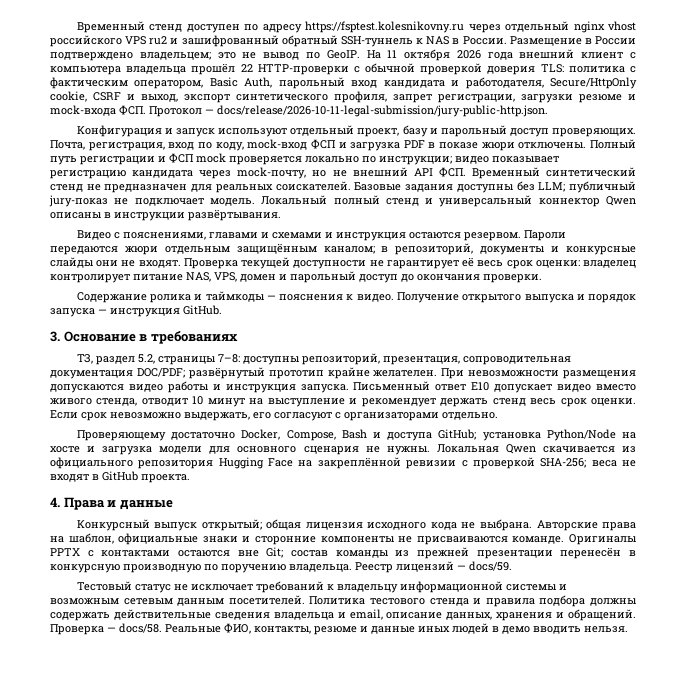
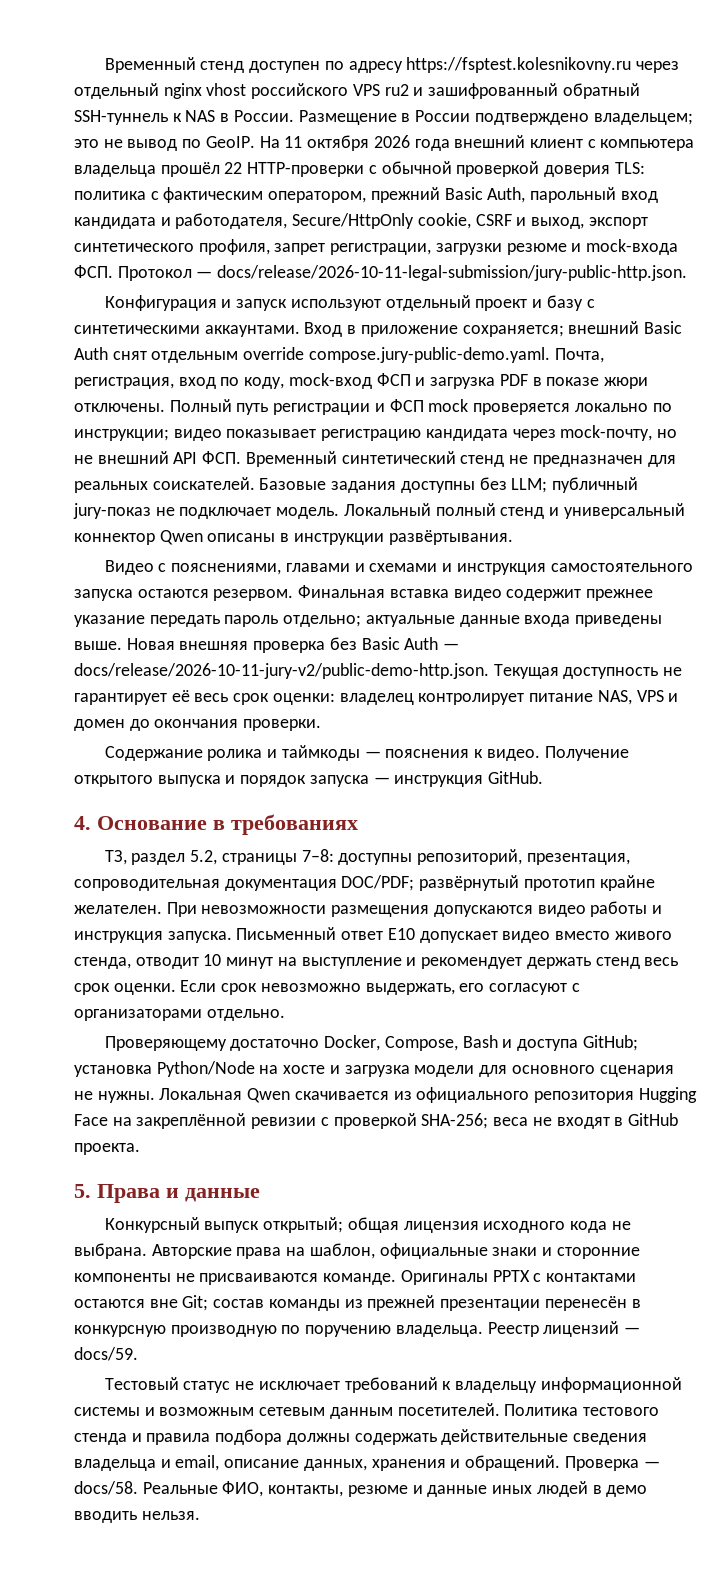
(204, 84) none -> [370,187,440,203] прежний
[357,125,636,137] проект, базу и парольный доступ проверяющих. -> [475,295,595,311] [74,321,683,337] [74,347,550,363] проект и базу с синтетическими аккаунтами. Вход в приложение сохраняется; внешний Basic Auth снят отдельным override compose.jury-public-demo.yaml.
[408,230,566,241] [50,243,637,255] [50,257,367,269] остаются резервом. Пароли передаются жюри отдельным защищённым каналом; в репозиторий, документы и конкурсные слайды они не входят. Проверка текущей доступности -> [550,563,693,572] [74,585,654,601] [74,615,663,627] [74,637,460,653] [74,663,659,679] самостоятельного запуска остаются резервом. Финальная вставка видео содержит прежнее указание передать пароль отдельно; актуальные данные входа приведены выше. Новая внешняя проверка без Basic Auth — docs/release/2026-10-11-jury-v2/public-demo-http.json. Текущая доступность
[214,271,398,283] VPS, домен и парольный доступ -> [636,690,679,702] [74,719,125,731] VPS и домен
[50,331,60,342] 3. -> [74,816,91,830] 4.
[50,497,60,507] 4. -> [74,1184,91,1198] 5.

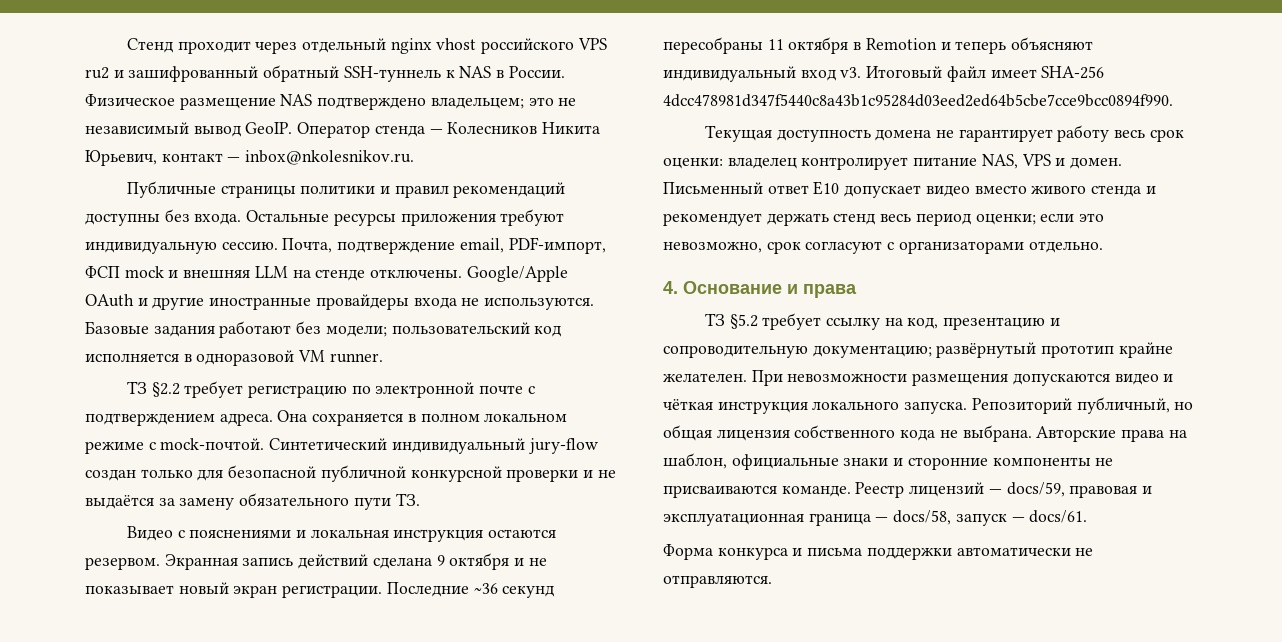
[104,57,632,73] Временный стенд доступен по адресу https://fsptest.kolesnikovny.ru -> [126,38,251,54] Стенд проходит
[298,110,471,125] Размещение в России -> [85,94,313,110] Физическое размещение NAS
[127,135,695,151] [74,161,645,177] [74,187,658,203] [74,213,648,229] [74,239,679,255] [74,265,688,281] [104,295,595,311] [74,321,683,337] [74,347,604,363] [74,373,648,389] [74,399,672,415] [74,425,678,441] [74,451,676,467] [74,477,639,493] [73,503,685,519] [74,530,513,545] [104,560,693,575] [74,585,654,601] [74,615,663,627] [74,637,460,653] [74,663,489,679] вывод по GeoIP. На 11 октября 2026 года внешний клиент с компьютера владельца прошёл 22 HTTP-проверки с обычной проверкой доверия TLS: политика с фактическим оператором, прежний Basic Auth, парольный вход кандидата и работодателя, Secure/HttpOnly cookie, CSRF и выход, экспорт синтетического профиля, запрет регистрации, загрузки резюме и mock-входа ФСП. Протокол — docs/release/2026-10-11-legal-submission/jury-public-http.json. // Конфигурация и запуск используют отдельный проект и базу с синтетическими аккаунтами. Вход в приложение сохраняется; внешний Basic Auth снят отдельным override compose.jury-public-demo.yaml. Почта, регистрация, вход по коду, mock-вход ФСП и загрузка PDF в показе жюри отключены. Полный путь регистрации и ФСП mock проверяется локально по инструкции; видео показывает регистрацию кандидата через mock-почту, но не внешний API ФСП. Временный синтетический стенд не предназначен для реальных соискателей. Базовые задания доступны без LLM; публичный jury-показ не подключает модель. Локальный полный стенд и универсальный коннектор Qwen описаны в инструкции развёртывания. // Видео с пояснениями, главами и схемами и инструкция самостоятельного запуска остаются резервом. Финальная вставка видео содержит прежнее указание передать пароль отдельно; актуальные данные входа приведены выше. Новая внешняя проверка без Basic Auth — docs/release/2026-10-11-jury-v2/public-demo-http.json. -> [85,122,601,138] [85,150,415,166] [126,181,566,198] [85,209,565,226] [85,237,606,254] [85,266,568,282] [85,294,595,310] [85,321,562,338] [85,350,383,366] [126,381,535,398] [85,410,568,426] [85,438,598,454] [85,465,616,482] [85,493,420,510] [126,526,557,542] [85,553,547,570] [85,582,555,598] [663,37,1094,54] [663,66,1105,82] [663,94,1173,107] независимый вывод GeoIP. Оператор стенда — Колесников Никита Юрьевич, контакт — inbox@nkolesnikov.ru. // Публичные страницы политики и правил рекомендаций доступны без входа. Остальные ресурсы приложения требуют индивидуальную сессию. Почта, подтверждение email, PDF-импорт, ФСП mock и внешняя LLM на стенде отключены. Google/Apple OAuth и другие иностранные провайдеры входа не используются. Базовые задания работают без модели; пользовательский код исполняется в одноразовой VM runner. // ТЗ §2.2 требует регистрацию по электронной почте с подтверждением адреса. Она сохраняется в полном локальном режиме с mock-почтой. Синтетический индивидуальный jury-flow создан только для безопасной публичной конкурсной проверки и не выдаётся за замену обязательного пути ТЗ. // Видео с пояснениями и локальная инструкция остаются резервом. Экранная запись действий сделана 9 октября и не показывает новый экран регистрации. Последние ~36 секунд пересобраны 11 октября в Remotion и теперь объясняют индивидуальный вход v3. Итоговый файл имеет SHA-256 4dcc478981d347f5440c8a43b1c95284d03eed2ed64b5cbe7cce9bcc0894f990. //
(659, 673) none -> [875,129,932,141] домена
[171,690,190,702] её -> [1057,125,1110,142] работу
[74,719,322,731] [104,745,629,761] [74,771,544,787] [74,814,358,835] [104,849,630,865] [74,875,415,891] домен до окончания проверки. // Содержание ролика и таймкоды — пояснения к видео. Получение открытого выпуска и порядок запуска — инструкция GitHub. // 4. Основание в требованиях // ТЗ, раздел 5.2, страницы 7–8: доступны репозиторий, презентация, сопроводительная документация DOC/PDF; -> [1070,157,1123,169] [663,181,1156,198] [663,213,1105,226] [663,241,1103,254] [663,281,857,298] [704,313,1060,330] [663,345,932,358] домен. Письменный ответ E10 допускает видео вместо живого стенда и рекомендует держать стенд весь период оценки; если это невозможно, срок согласуют с организаторами отдельно. // 4. Основание и права // ТЗ §5.2 требует ссылку на код, презентацию и сопроводительную документацию;
[590,901,663,917] [74,927,672,943] [74,954,679,969] [74,980,580,995] [74,1009,285,1021] [104,1035,638,1051] [74,1061,674,1077] [74,1087,697,1103] [74,1113,678,1129] [74,1143,140,1155] [74,1184,260,1203] [104,1217,344,1233] работы и инструкция запуска. Письменный ответ E10 допускает видео вместо живого стенда, отводит 10 минут на выступление и рекомендует держать стенд весь срок оценки. Если срок невозможно выдержать, его согласуют с организаторами отдельно. // Проверяющему достаточно Docker, Compose, Bash и доступа GitHub; установка Python/Node на хосте и загрузка модели для основного сценария не нужны. Локальная Qwen скачивается из официального репозитория Hugging Face на закреплённой ревизии с проверкой SHA-256; веса не входят в GitHub проекта. // 5. Права и данные // Конкурсный выпуск открытый; -> [1163,374,1174,382] [663,397,1194,414] и чёткая инструкция локального запуска. Репозиторий публичный, но
[483,1221,566,1233] исходного -> [794,425,896,438] собственного
[400,1270,637,1285] [74,1295,641,1311] [74,1321,641,1337] [74,1347,138,1361] [104,1377,682,1393] [74,1403,660,1419] [74,1429,648,1445] [74,1455,660,1471] [74,1481,648,1497] [74,1511,200,1523] Оригиналы PPTX с контактами остаются вне Git; состав команды из прежней презентации перенесён в конкурсную производную по поручению владельца. Реестр лицензий — docs/59. // Тестовый статус не исключает требований к владельцу информационной системы и возможным сетевым данным посетителей. Политика тестового стенда и правила подбора должны содержать действительные сведения владельца и email, описание данных, хранения и обращений. Проверка — docs/58. Реальные ФИО, контакты, резюме и данные иных людей в демо вводить нельзя. -> [855,482,1153,498] [663,510,1088,526] [663,544,1094,560] [663,575,772,588] Реестр лицензий — docs/59, правовая и эксплуатационная граница — docs/58, запуск — docs/61. // Форма конкурса и письма поддержки автоматически не отправляются.

